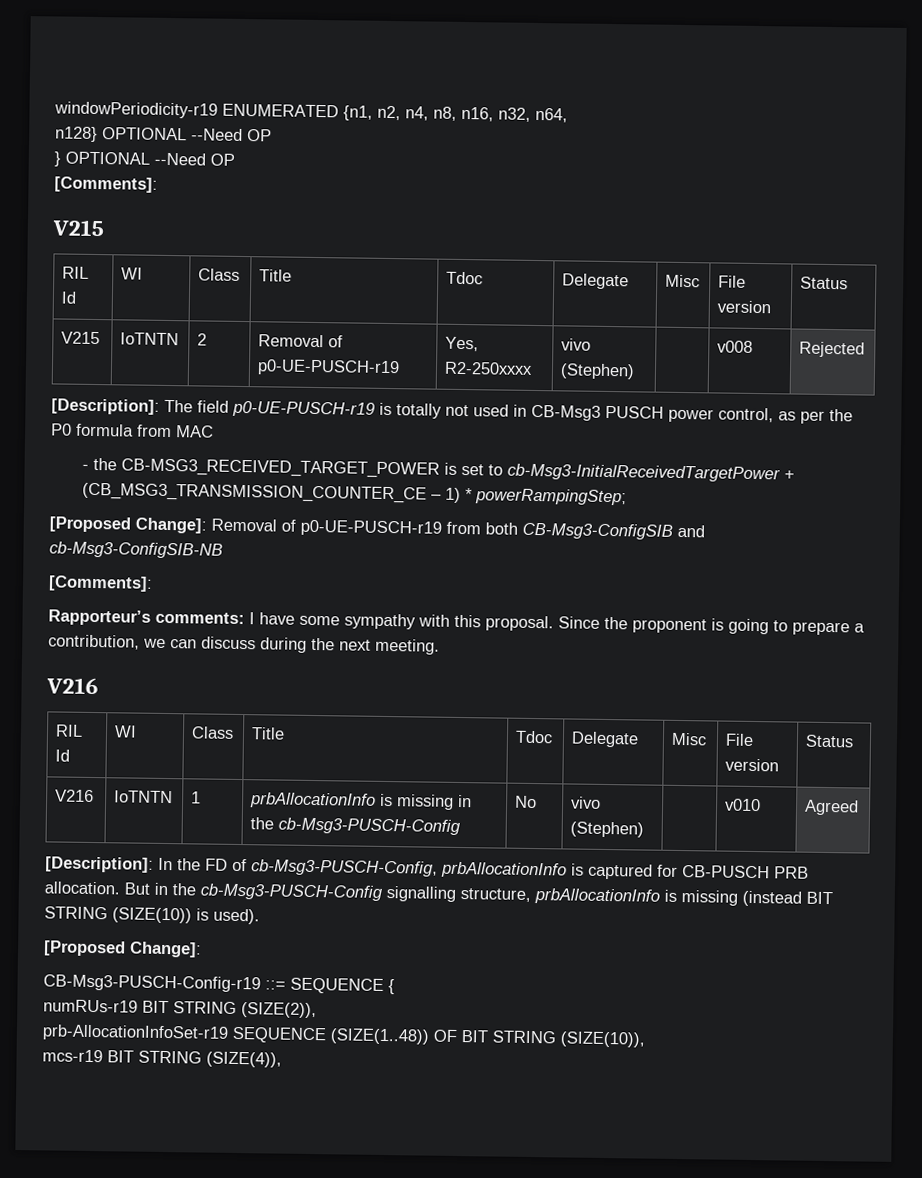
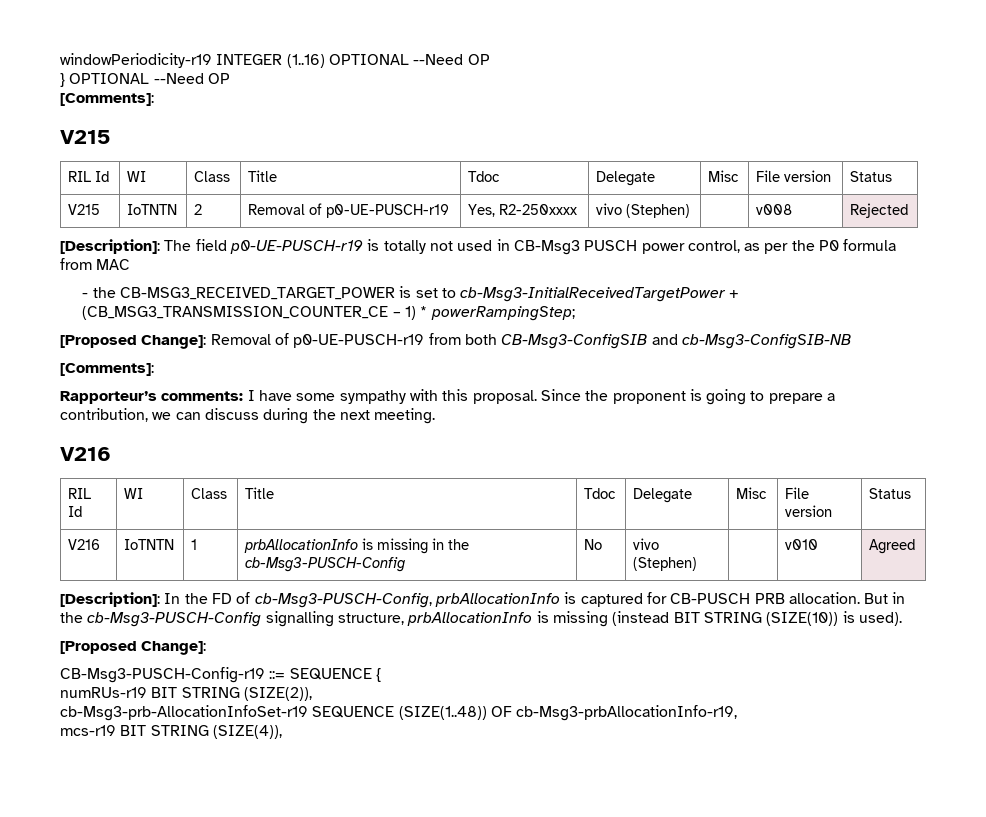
[222,103,568,123] [55,126,98,143] ENUMERATED {n1, n2, n4, n8, n16, n32, n64, // n128} -> [216,54,325,68] INTEGER (1..16)
[42,1024,229,1042] prb-AllocationInfoSet-r19 -> [60,705,308,721] cb-Msg3-prb-AllocationInfoSet-r19
[461,1030,645,1048] BIT STRING (SIZE(10)), -> [516,705,738,721] cb-Msg3-prbAllocationInfo-r19,

